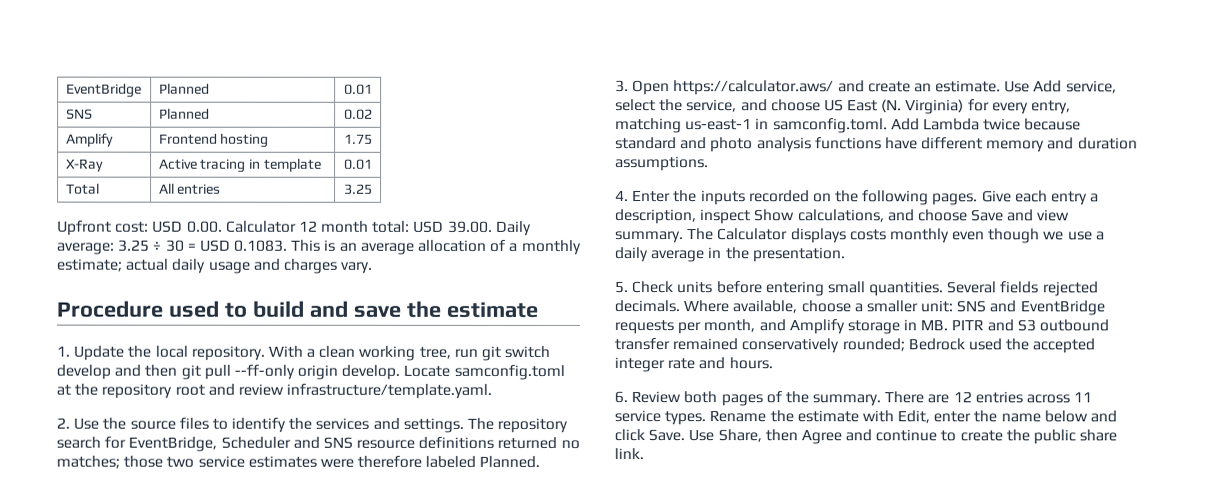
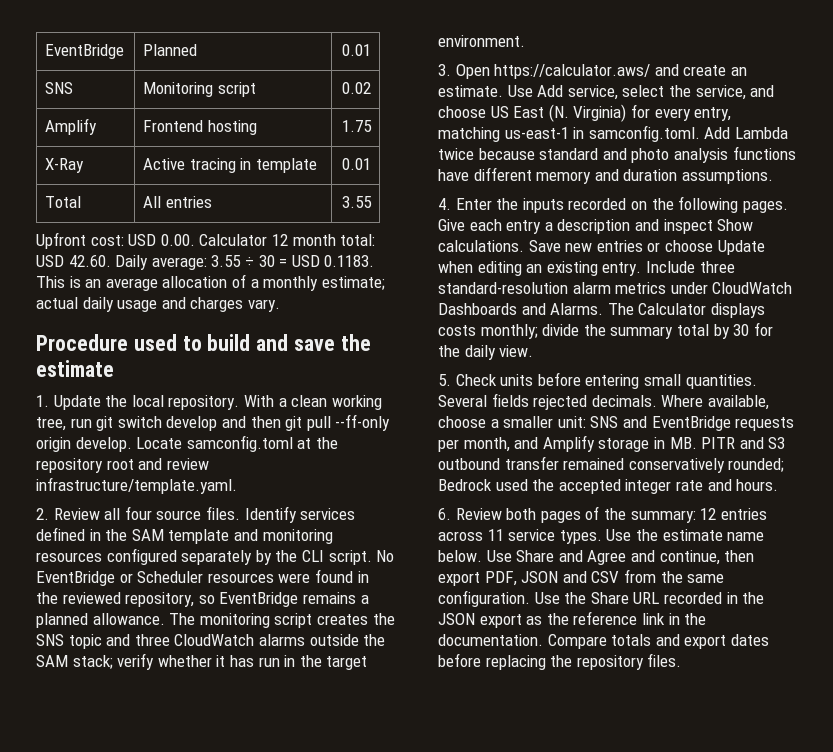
[158,108,210,120] Planned -> [143,82,256,97] Monitoring script
[344,183,374,195] 3.25 -> [341,196,372,208] 3.55
[447,220,493,233] 39.00. -> [68,255,111,267] 42.60.
[117,239,151,252] 3.25 -> [211,255,242,267] 3.55
[233,239,289,252] 0.1083. -> [324,255,375,267] 0.1183.
[73,417,569,433] [56,436,580,452] [56,455,541,469] Use the source files to identify the services and settings. The repository search for EventBridge, Scheduler and SNS resource definitions returned no matches; those two service estimates were therefore labeled Planned. -> [53,506,356,523] [36,527,333,544] [36,548,395,565] [36,569,369,586] [36,592,369,607] [36,613,395,628] [36,634,386,649] [36,653,368,670] [438,35,525,47] Review all four source files. Identify services defined in the SAM template and monitoring resources configured separately by the CLI script. No EventBridge or Scheduler resources were found in the reviewed repository, so EventBridge remains a planned allowance. The monitoring script creates the SNS topic and three CloudWatch alarms outside the SAM stack; verify whether it has run in the target environment.
[615,209,1071,225] [615,228,1105,244] [614,247,846,263] description, inspect Show calculations, and choose Save and view summary. The Calculator displays costs monthly even though we use a daily average in the presentation. -> [557,219,754,234] [438,240,765,255] [438,261,735,276] [438,282,793,294] [438,303,765,318] [438,322,773,339] [438,345,534,360] description and inspect Show calculations. Save new entries or choose Update when editing an existing entry. Include three standard-resolution alarm metrics under CloudWatch Dashboards and Alarms. The Calculator displays costs monthly; divide the summary total by 30 for the daily view.
[812,391,950,407] summary. There are -> [630,510,696,523] summary:
[709,410,1118,424] [614,429,1118,445] [614,448,644,460] Rename the estimate with Edit, enter the name below and click Save. Use Share, then Agree and continue to create the public share link. -> [606,529,765,541] [438,550,755,565] [438,569,725,586] [438,590,765,607] [438,611,707,628] [438,634,769,649] [438,653,682,670] Use the estimate name below. Use Share and Agree and continue, then export PDF, JSON and CSV from the same configuration. Use the Share URL recorded in the JSON export as the reference link in the documentation. Compare totals and export dates before replacing the repository files.

